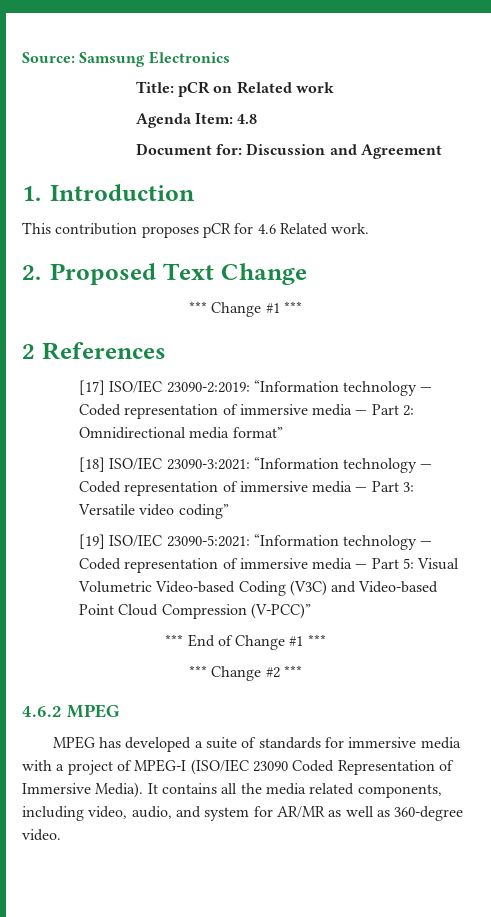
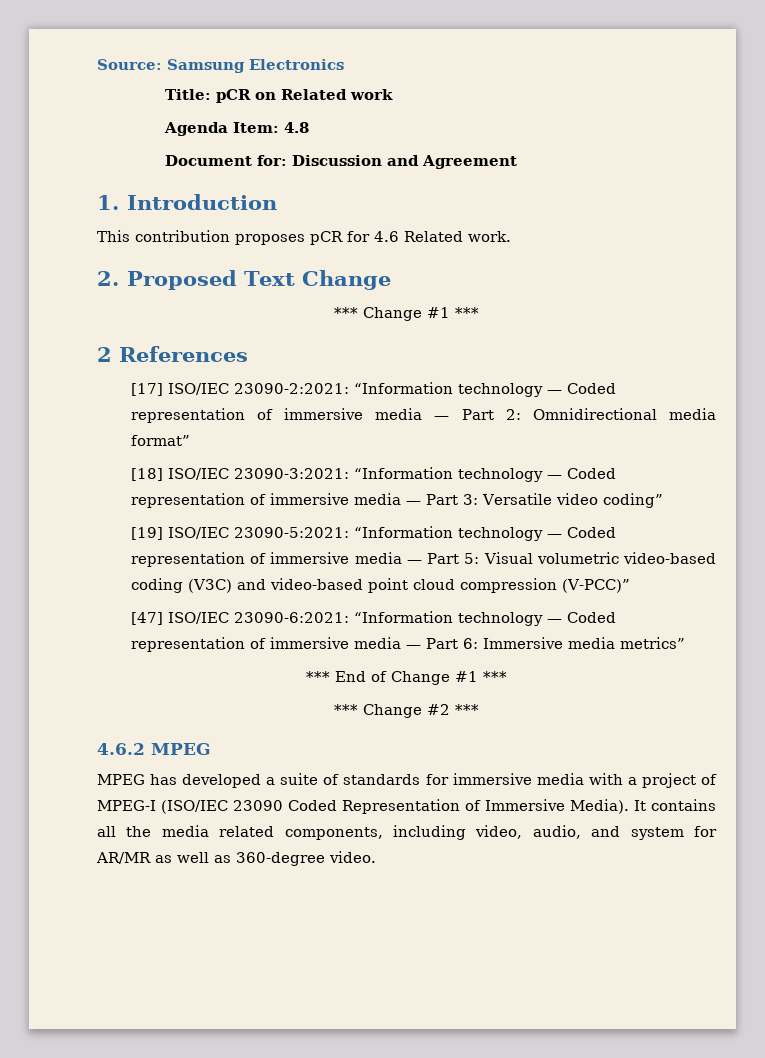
[166,382,250,393] 23090-2:2019: -> [233,383,349,394] 23090-2:2021:
[77,580,439,596] [78,603,311,619] Volumetric Video-based Coding (V3C) and Video-based Point Cloud Compression (V-PCC)” -> [536,552,717,564] [130,578,630,593] [130,611,616,626] [130,637,685,652] volumetric video-based coding (V3C) and video-based point cloud compression (V-PCC)” // [47] ISO/IEC 23090-6:2021: “Information technology — Coded representation of immersive media — Part 6: Immersive media metrics”

